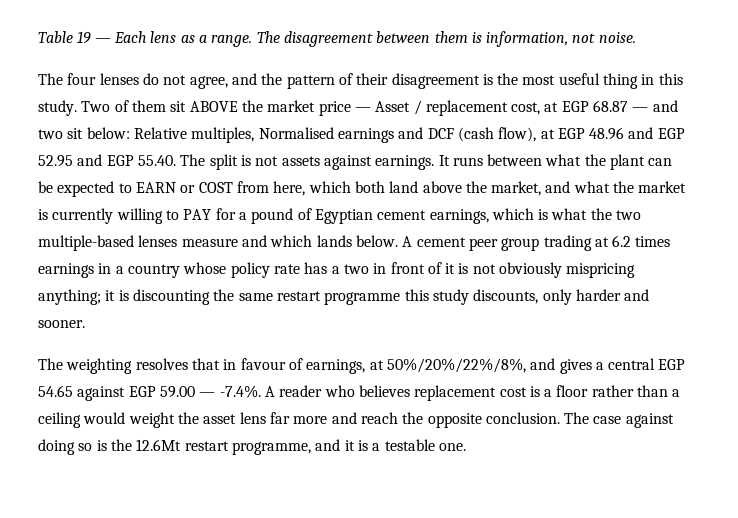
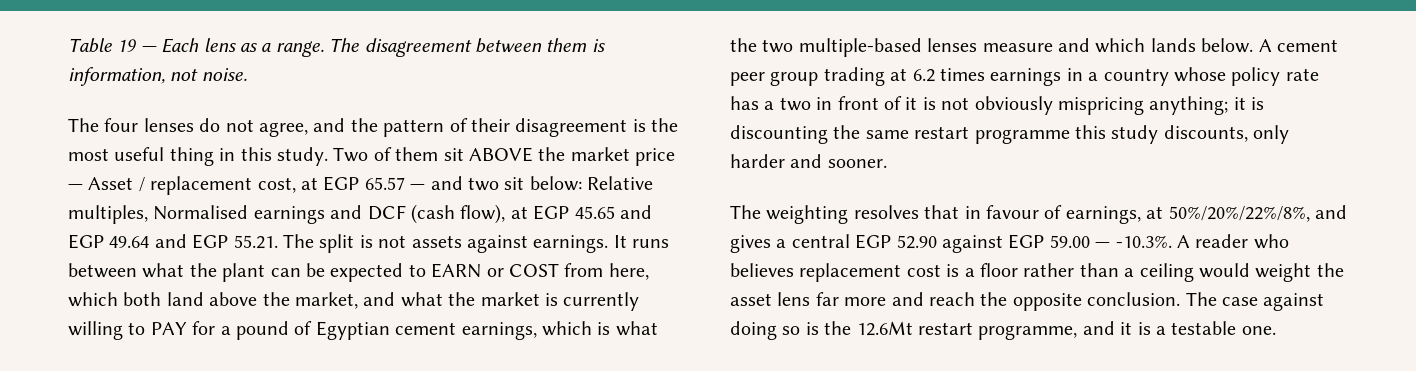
[593,100,629,112] 68.87 -> [364,177,405,190] 65.57
[589,127,685,140] [38,154,176,167] 48.96 and EGP 52.95 and EGP 55.40. -> [574,205,652,219] [68,234,278,249] 45.65 and EGP 49.64 and EGP 55.21.
[38,385,73,397] 54.65 -> [896,235,937,249] 52.90
[219,385,261,398] -7.4%. -> [1115,235,1172,248] -10.3%.

